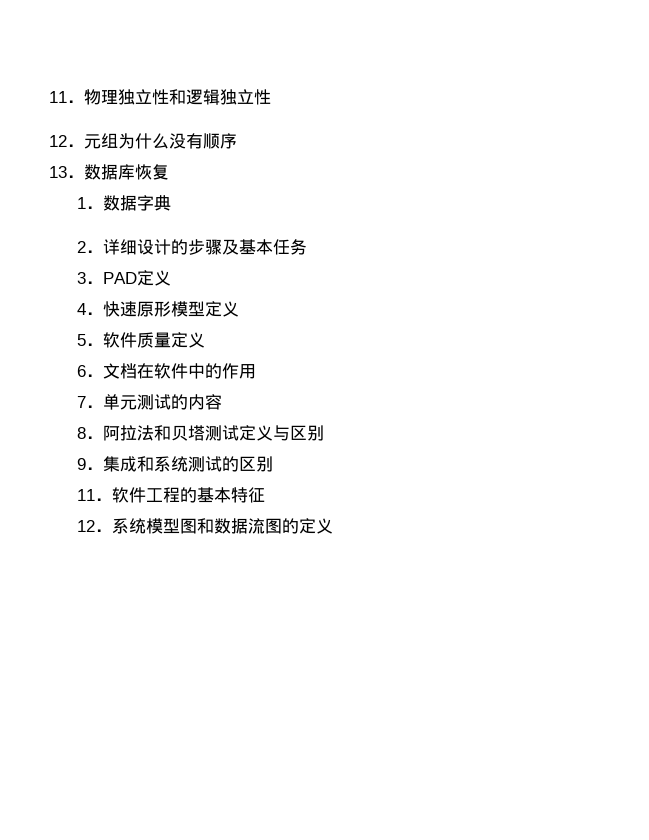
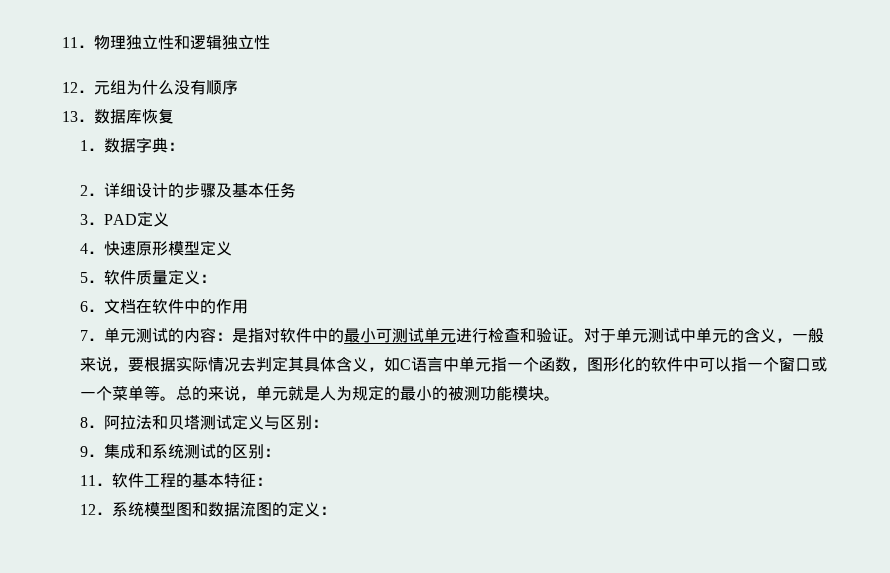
(171, 203) none -> [167,142,184,151] ：
(205, 340) none -> [199,274,216,283] ：
(222, 402) none -> [215,327,824,343] [79,356,827,372] [79,385,560,401] ：是指对软件中的最小可测试单元进行检查和验证。对于单元测试中单元的含义，一般来说，要根据实际情况去判定其具体含义，如C语言中单元指一个函数，图形化的软件中可以指一个窗口或一个菜单等。总的来说，单元就是人为规定的最小的被测功能模块。
(324, 433) none -> [311,419,328,428] ：
(273, 464) none -> [263,448,280,457] ：
(265, 495) none -> [255,477,272,486] ：
(333, 526) none -> [319,506,336,515] ：

